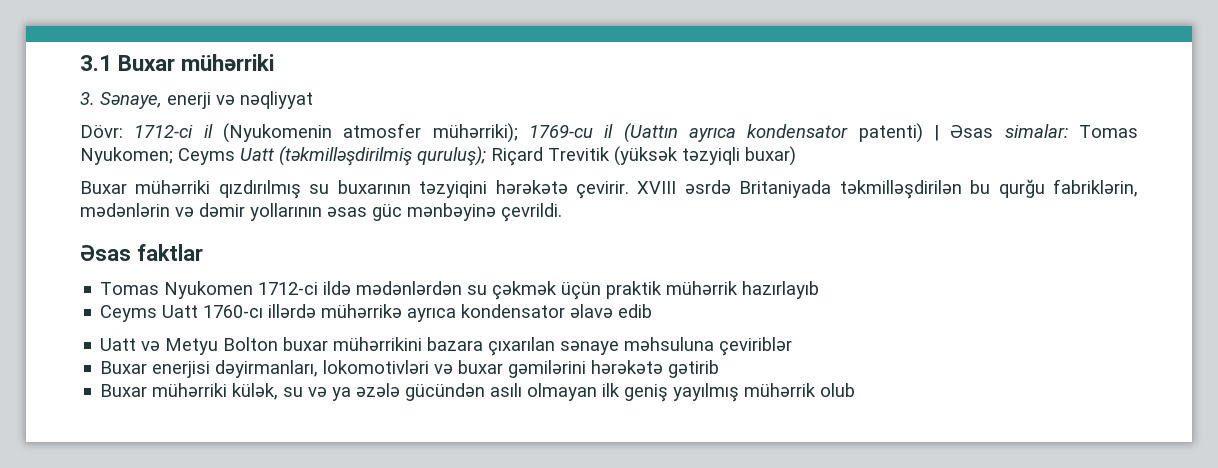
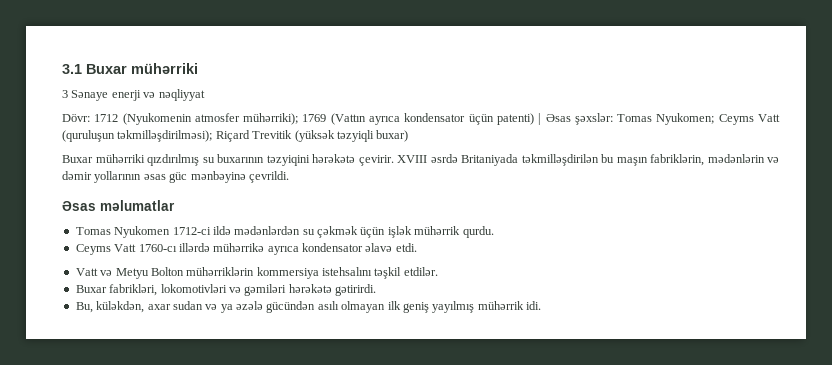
[80,92,162,109] 3. Sənaye, -> [62,90,109,101] 3 Sənaye
[134,124,213,138] 1712-ci il -> [94,114,119,122] 1712
[529,123,849,143] 1769-cu il (Uattın ayrıca kondensator -> [302,113,494,125] 1769 (Vattın ayrıca kondensator üçün
[1004,124,1068,138] simalar: -> [574,113,613,125] şəxslər:
[240,146,486,166] Uatt (təkmilləşdirilmiş quruluş); -> [757,114,780,122] [62,130,213,142] Vatt (quruluşun təkmilləşdirilməsi);
[998,179,1045,198] qurğu -> [616,157,648,166] maşın
[136,244,203,261] faktlar -> [100,200,175,211] məlumatlar
[606,281,820,299] [100,305,199,322] praktik mühərrik hazırlayıb // Ceyms Uatt -> [387,226,494,238] [75,244,137,255] işlək mühərrik qurdu. // Ceyms Vatt
[618,304,653,318] [100,338,137,351] edib // Uatt -> [395,243,417,252] [75,268,98,276] etdi. // Vatt
[283,337,793,356] [100,360,720,378] [100,383,304,400] buxar mühərrikini bazara çıxarılan sənaye məhsuluna çeviriblər // Buxar enerjisi dəyirmanları, lokomotivləri və buxar gəmilərini hərəkətə gətirib // Buxar mühərriki külək, su -> [186,267,438,279] [75,284,376,296] [75,301,203,313] mühərriklərin kommersiya istehsalını təşkil etdilər. // Buxar fabrikləri, lokomotivləri və gəmiləri hərəkətə gətirirdi. // Bu, küləkdən, axar sudan
[820,383,856,397] olub -> [526,301,541,310] idi.

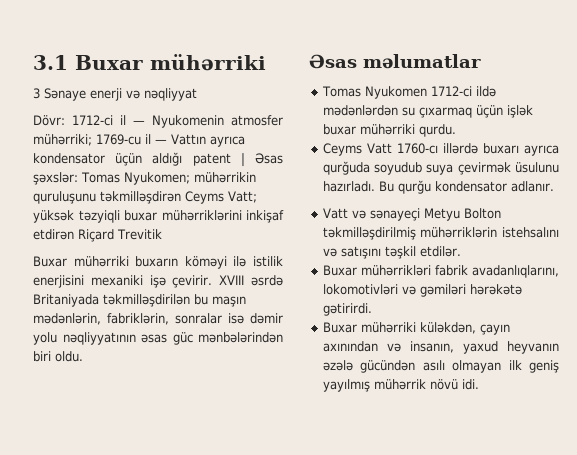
[94,113,366,125] 1712 (Nyukomenin atmosfer mühərriki); 1769 (Vattın -> [72,115,283,128] [33,134,206,146] 1712-ci il — Nyukomenin atmosfer mühərriki; 1769-cu il — Vattın
[496,113,534,125] patenti) -> [152,152,231,166] aldığı patent
[718,114,780,125] [62,130,213,142] Ceyms Vatt (quruluşun təkmilləşdirilməsi); -> [193,172,256,183] [33,191,257,204] [33,210,284,223] [33,229,74,240] mühərrikin quruluşunu təkmilləşdirən Ceyms Vatt; yüksək təzyiqli buxar mühərriklərini inkişaf etdirən
[294,130,409,142] [62,154,355,166] (yüksək təzyiqli buxar) // Buxar mühərriki qızdırılmış su buxarının təzyiqini hərəkətə -> [33,256,283,269] [33,275,166,288] // Buxar mühərriki buxarın köməyi ilə istilik enerjisini mexaniki işə
[650,154,779,166] [62,171,289,183] fabriklərin, mədənlərin və dəmir yollarının əsas güc mənbəyinə çevrildi. -> [33,313,283,325] [33,332,283,345] [33,351,83,362] mədənlərin, fabriklərin, sonralar isə dəmir yolu nəqliyyatının əsas güc mənbələrindən biri oldu.
[317,226,358,238] çəkmək -> [418,107,472,118] çıxarmaq
[414,226,461,235] mühərrik -> [322,124,415,135] buxar mühərriki
[213,243,417,255] mühərrikə ayrıca kondensator əlavə etdi. -> [482,143,559,156] [322,161,559,175] [322,180,554,194] buxarı ayrıca qurğuda soyudub suya çevirmək üsulunu hazırladı. Bu qurğu kondensator adlanır.
(113, 273) none -> [369,208,420,221] sənayeçi
[186,267,372,279] mühərriklərin kommersiya istehsalını -> [322,227,559,240] [322,246,381,259] təkmilləşdirilmiş mühərriklərin istehsalını və satışını
[109,284,158,296] fabrikləri, -> [360,265,559,278] mühərrikləri fabrik avadanlıqlarını,
[75,301,233,313] Bu, küləkdən, axar sudan və ya -> [322,322,510,335] [322,341,559,354] Buxar mühərriki küləkdən, çayın axınından və insanın, yaxud heyvanın
(524, 305) none -> [429,379,458,390] növü

